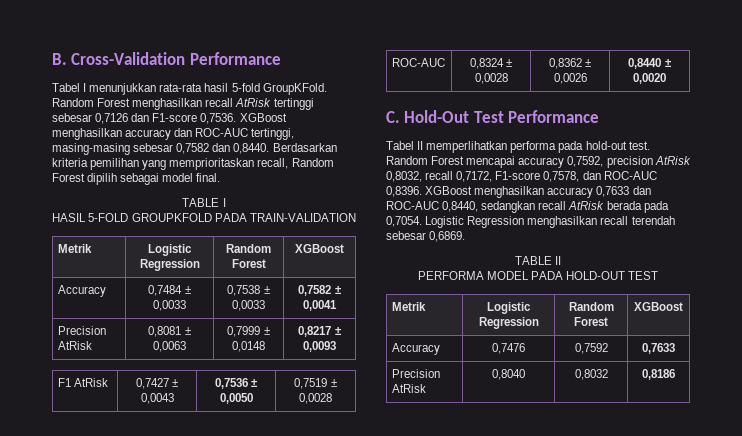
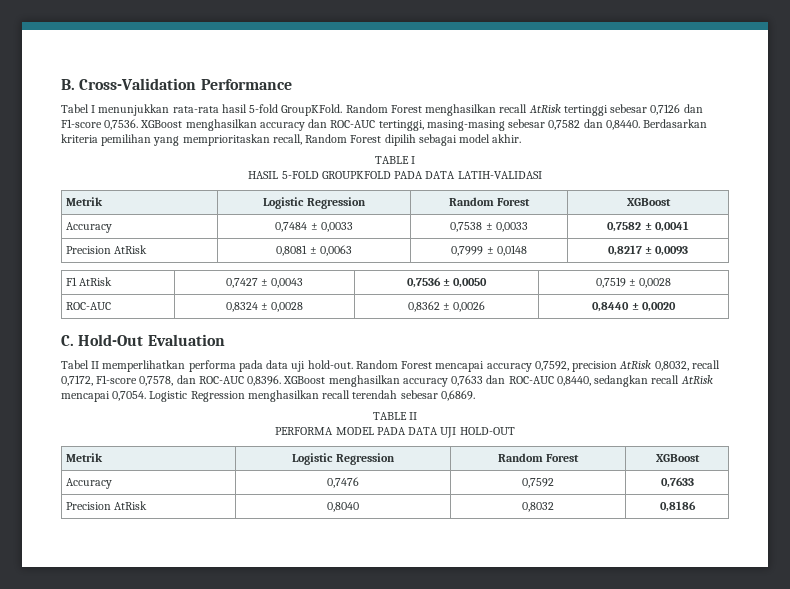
[196,173,221,182] final. -> [492,134,522,143] akhir.
[249,213,356,222] TRAIN-VALIDATION -> [425,171,542,179] DATA LATIH-VALIDASI
[473,110,600,123] Test Performance -> [147,334,225,346] Evaluation
[585,141,650,150] hold-out test. -> [266,360,353,372] data uji hold-out.
[606,201,669,213] berada pada -> [61,391,110,402] mencapai
(563, 275) none -> [408,427,457,438] DATA UJI
[628,271,659,280] TEST -> (515, 431) none

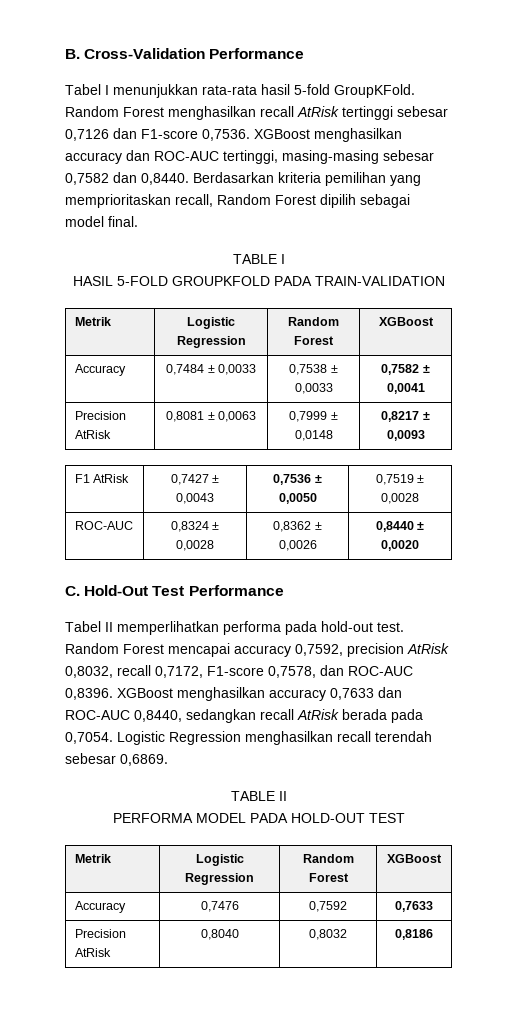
[492,134,522,143] akhir. -> [108,216,138,227] final.
[425,171,542,179] DATA LATIH-VALIDASI -> [314,276,445,286] TRAIN-VALIDATION
[147,334,225,346] Evaluation -> [152,585,284,596] Test Performance
[266,360,353,372] data uji hold-out. -> [321,621,404,632] hold-out test.
[61,391,110,402] mencapai -> [342,709,423,723] berada pada
[408,427,457,438] DATA UJI -> (288, 818) none
(515, 431) none -> [368,813,405,823] TEST

